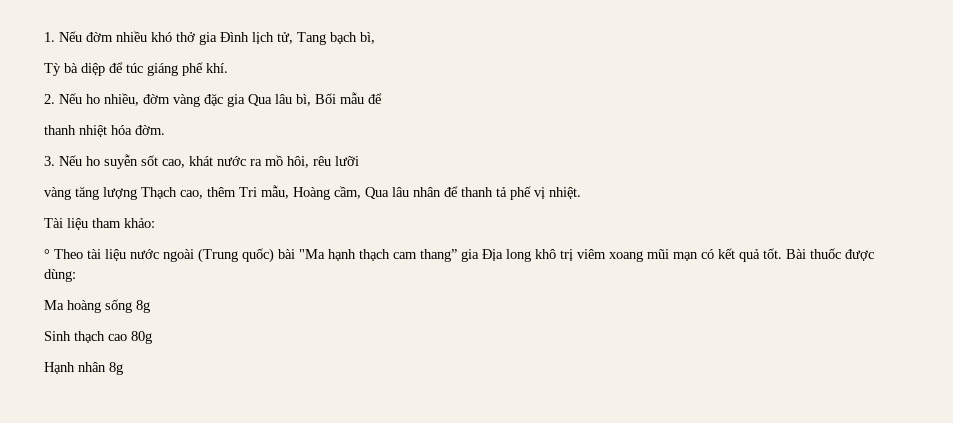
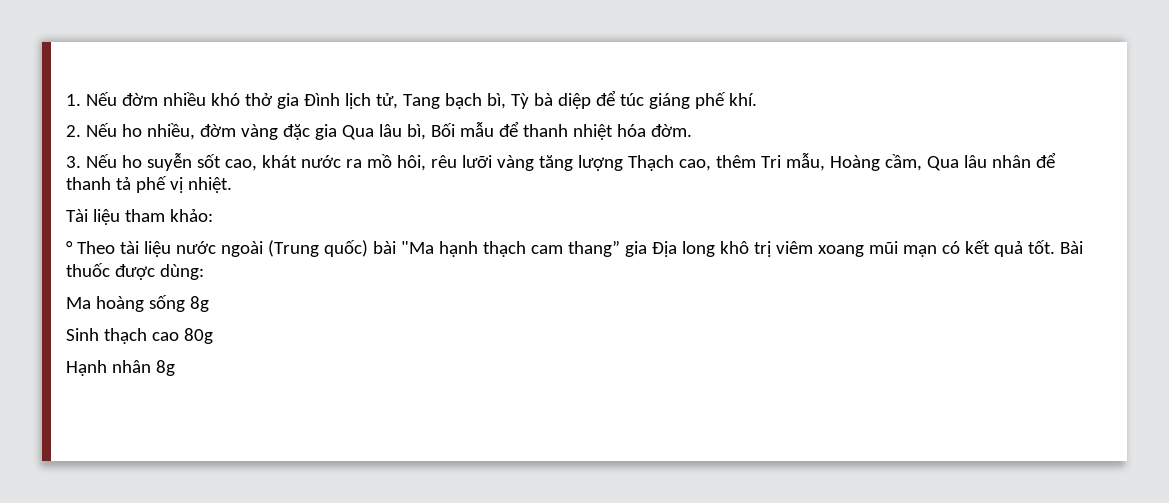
(375, 38) // -> (506, 101) none
(382, 98) // -> (519, 129) none
(359, 161) // -> (492, 161) none

